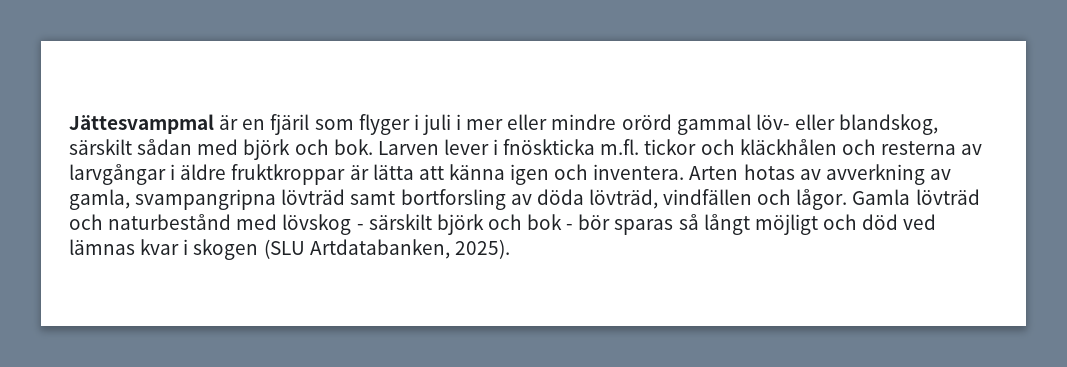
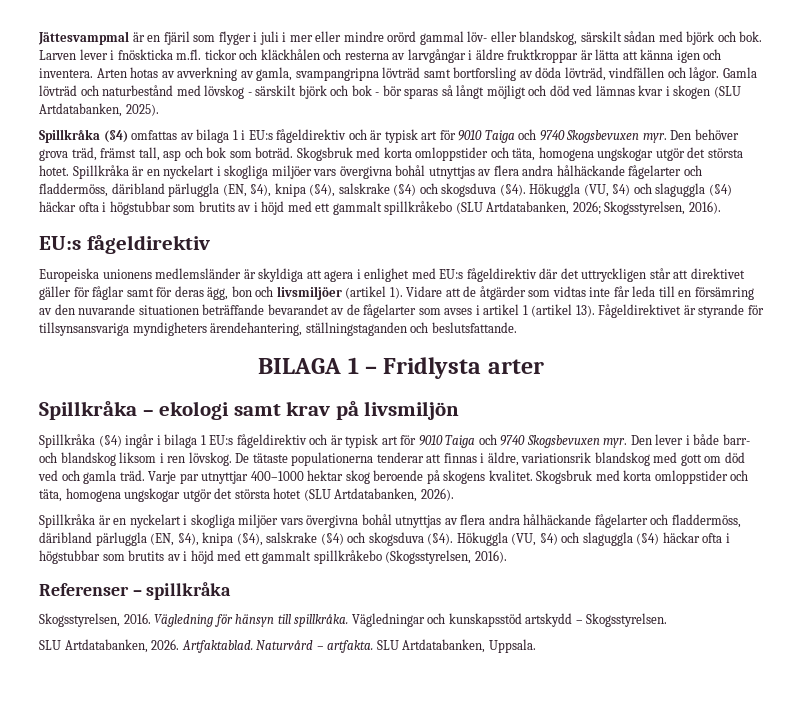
(510, 249) none -> [39,129,739,143] [39,147,743,161] [39,165,702,179] [39,183,732,197] [39,201,721,215] [39,235,210,254] [39,268,745,282] [39,286,754,300] [39,304,764,318] [39,322,517,336] [258,357,544,379] [39,401,460,420] [39,434,750,448] [39,452,745,466] [38,470,749,484] [39,488,454,502] [39,514,741,528] [39,532,730,546] [39,550,507,564] [39,582,232,600] [39,613,668,627] [39,639,536,653] // Spillkråka (§4) omfattas av bilaga 1 i EU:s fågeldirektiv och är typisk art för 9010 Taiga och 9740 Skogsbevuxen myr. Den behöver grova träd, främst tall, asp och bok som boträd. Skogsbruk med korta omloppstider och täta, homogena ungskogar utgör det största hotet. Spillkråka är en nyckelart i skogliga miljöer vars övergivna bohål utnyttjas av flera andra hålhäckande fågelarter och fladdermöss, däribland pärluggla (EN, §4), knipa (§4), salskrake (§4) och skogsduva (§4). Hökuggla (VU, §4) och slaguggla (§4) häckar ofta i högstubbar som brutits av i höjd med ett gammalt spillkråkebo (SLU Artdatabanken, 2026; Skogsstyrelsen, 2016). // EU:s fågeldirektiv // Europeiska unionens medlemsländer är skyldiga att agera i enlighet med EU:s fågeldirektiv där det uttryckligen står att direktivet gäller för fåglar samt för deras ägg, bon och livsmiljöer (artikel 1). Vidare att de åtgärder som vidtas inte får leda till en försämring av den nuvarande situationen beträffande bevarandet av de fågelarter som avses i artikel 1 (artikel 13). Fågeldirektivet är styrande för tillsynsansvariga myndigheters ärendehantering, ställningstaganden och beslutsfattande. // BILAGA 1 – Fridlysta arter // Spillkråka – ekologi samt krav på livsmiljön // Spillkråka (§4) ingår i bilaga 1 EU:s fågeldirektiv och är typisk art för 9010 Taiga och 9740 Skogsbevuxen myr. Den lever i både barr- och blandskog liksom i ren lövskog. De tätaste populationerna tenderar att finnas i äldre, variationsrik blandskog med gott om död ved och gamla träd. Varje par utnyttjar 400–1000 hektar skog beroende på skogens kvalitet. Skogsbruk med korta omloppstider och täta, homogena ungskogar utgör det största hotet (SLU Artdatabanken, 2026). // Spillkråka är en nyckelart i skogliga miljöer vars övergivna bohål utnyttjas av flera andra hålhäckande fågelarter och fladdermöss, däribland pärluggla (EN, §4), knipa (§4), salskrake (§4) och skogsduva (§4). Hökuggla (VU, §4) och slaguggla (§4) häckar ofta i högstubbar som brutits av i höjd med ett gammalt spillkråkebo (Skogsstyrelsen, 2016). // Referenser – spillkråka // Skogsstyrelsen, 2016. Vägledning för hänsyn till spillkråka. Vägledningar och kunskapsstöd artskydd – Skogsstyrelsen. // SLU Artdatabanken, 2026. Artfaktablad. Naturvård – artfakta. SLU Artdatabanken, Uppsala.

